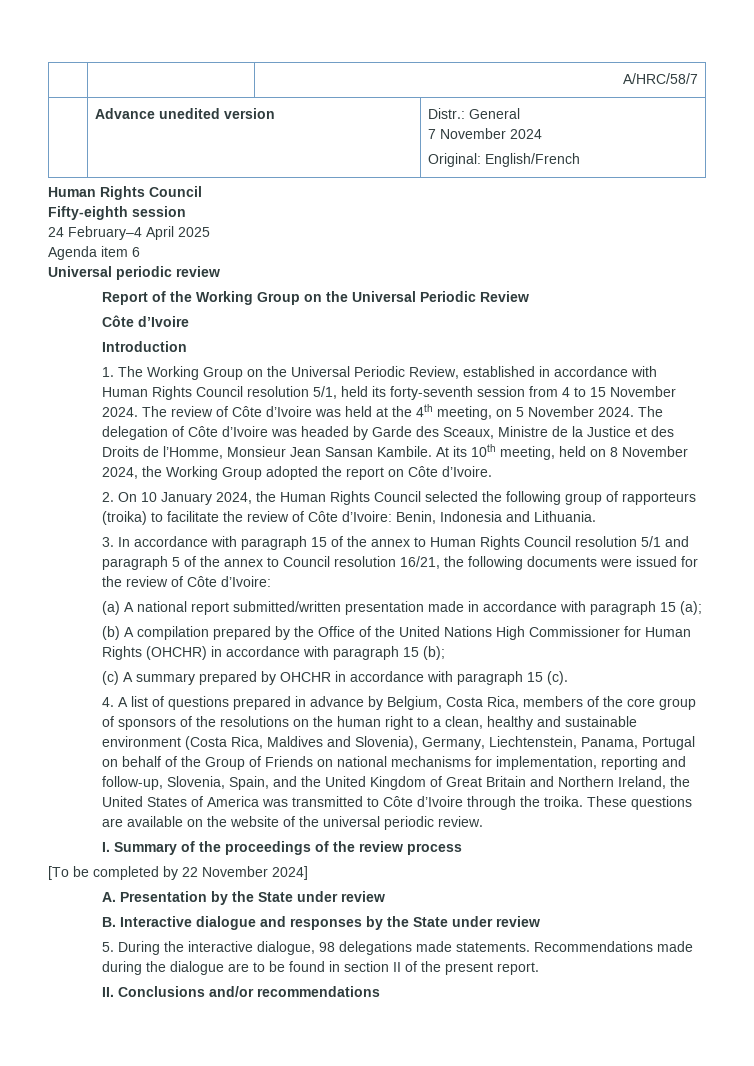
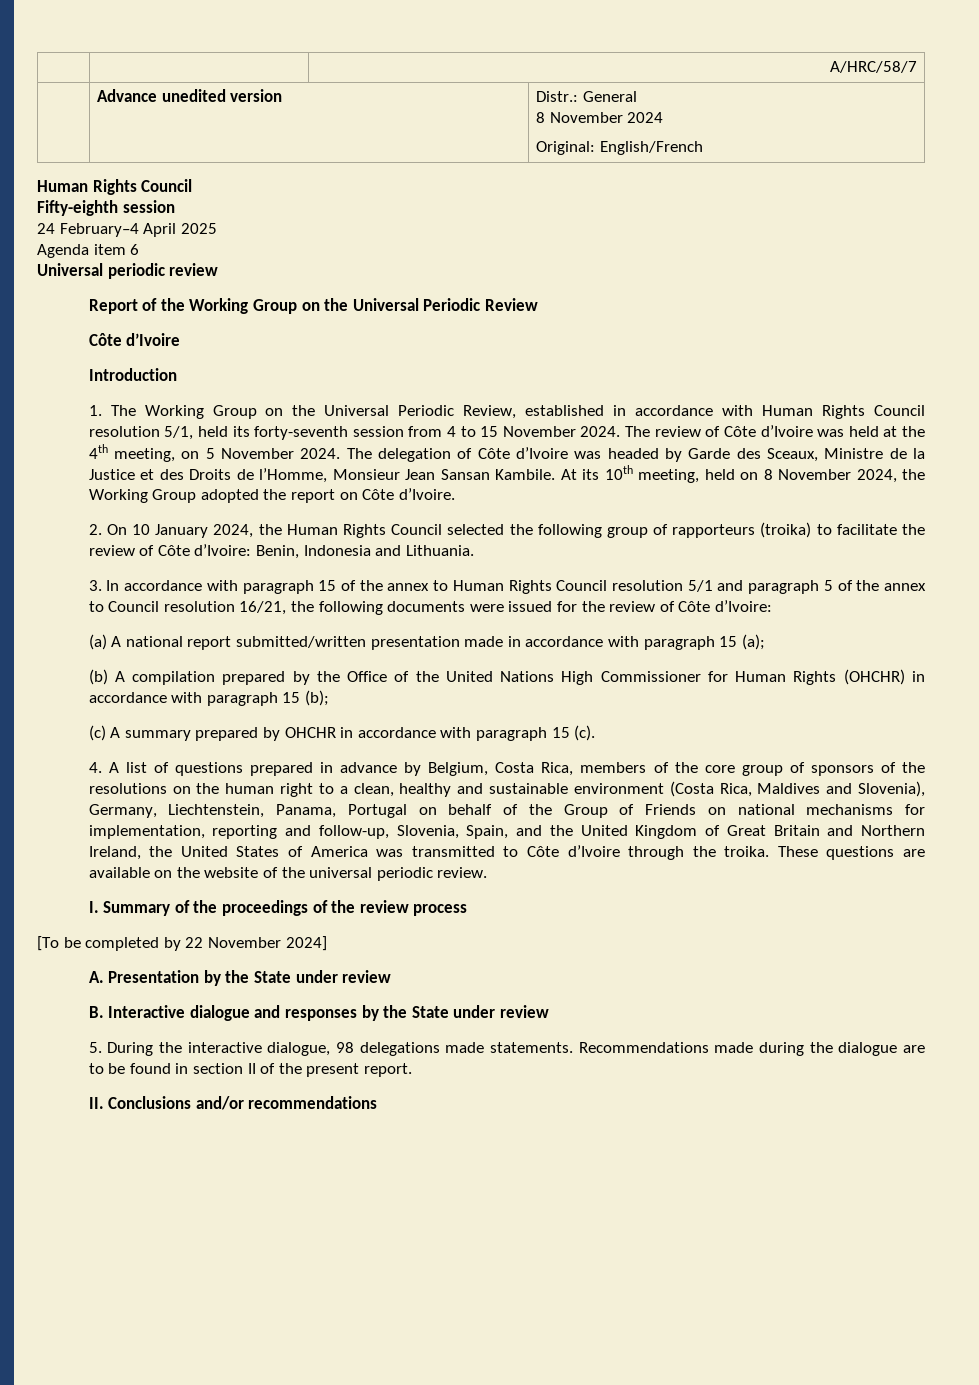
[428,129,437,139] 7 -> [536,112,546,123] 8

